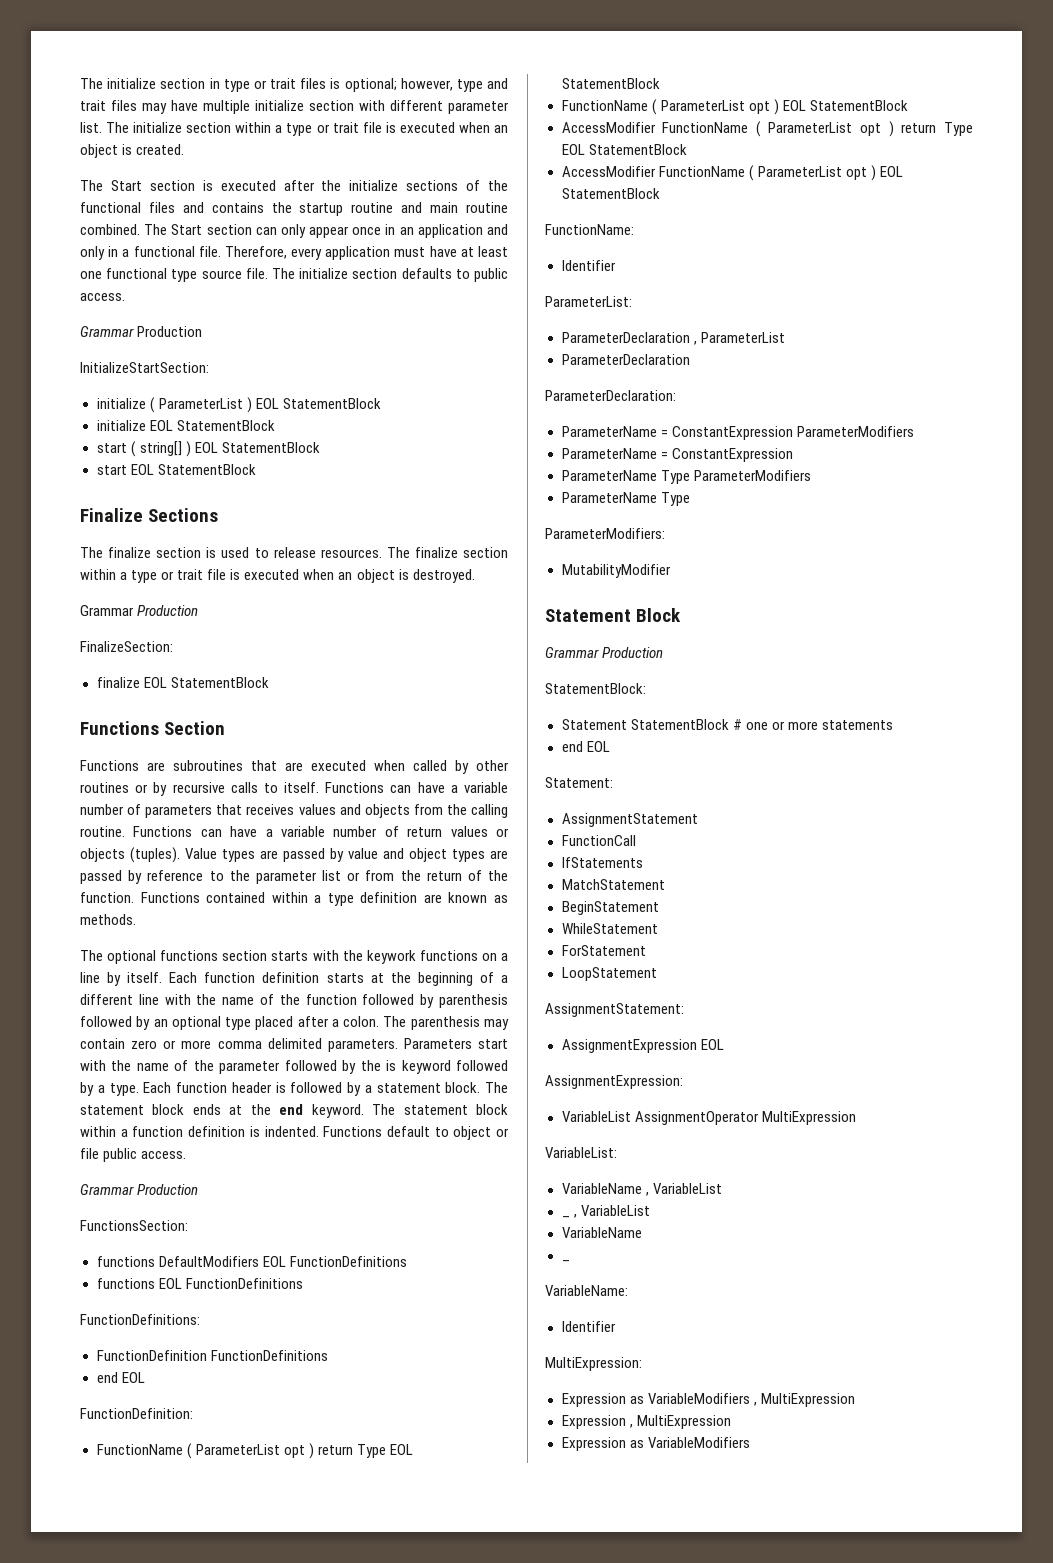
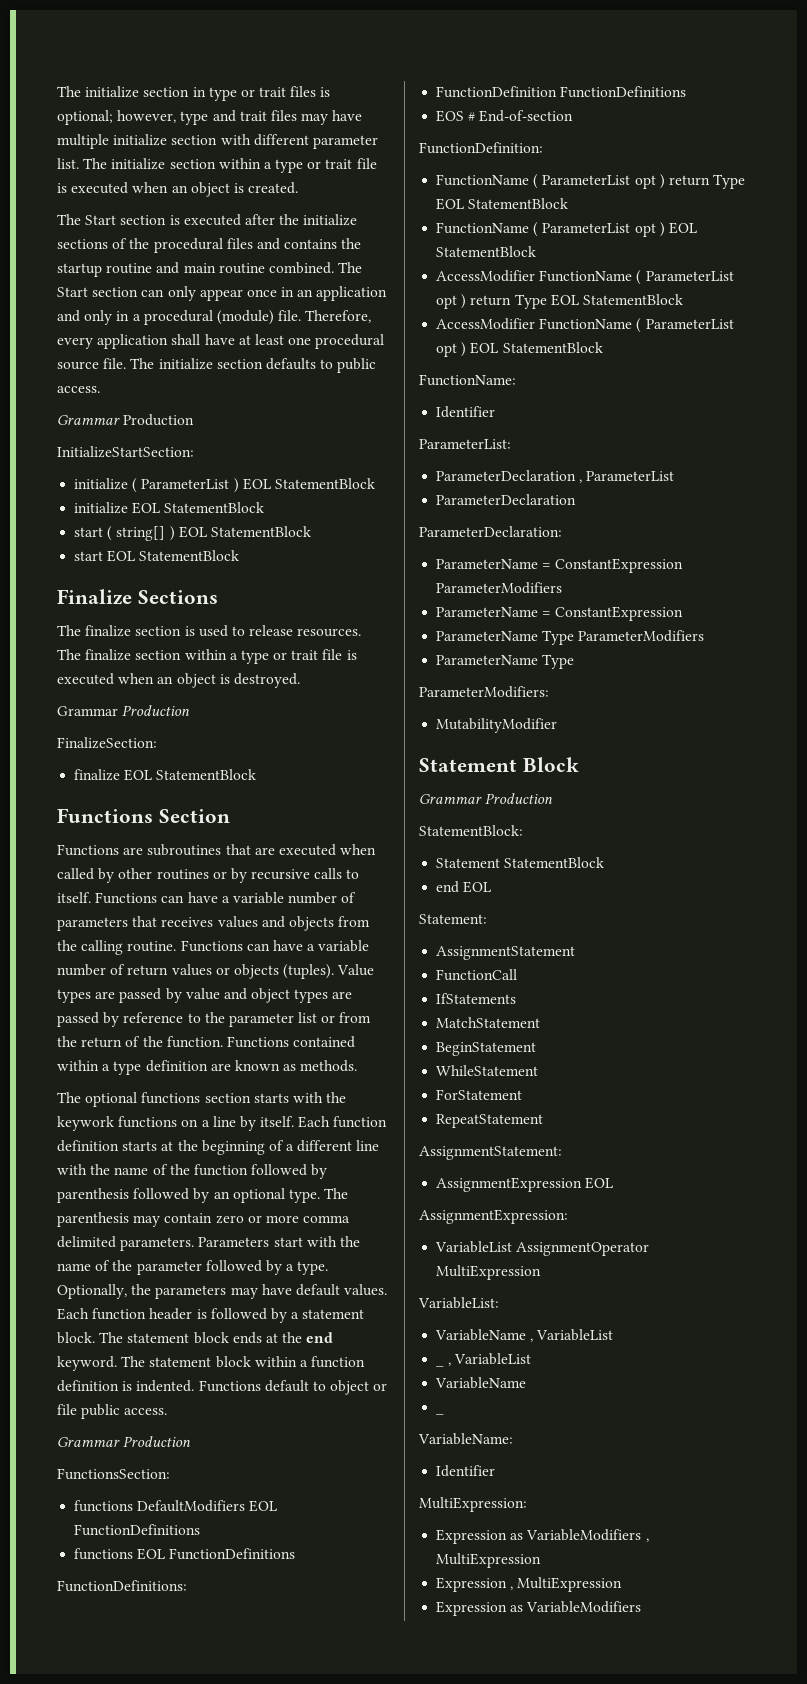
[80,202,141,213] functional -> [153,238,223,253] procedural
[133,246,195,257] functional -> [143,310,274,325] procedural (module)
[394,247,426,257] must -> [171,334,201,345] shall
[106,268,198,282] functional type -> [315,334,385,349] procedural
[225,1016,380,1030] type placed after a colon. -> [288,1189,320,1203] type.
[360,1060,508,1074] [80,1082,139,1096] the is keyword followed by a type. -> [286,1261,329,1275] [57,1284,388,1299] a type. Optionally, the parameters may have default values.
[96,1372,145,1383] end EOL -> [436,110,574,122] EOS # End-of-section
[732,719,893,730] # one or more statements -> (605, 862) none
[561,967,657,981] LoopStatement -> [436,1114,544,1128] RepeatStatement

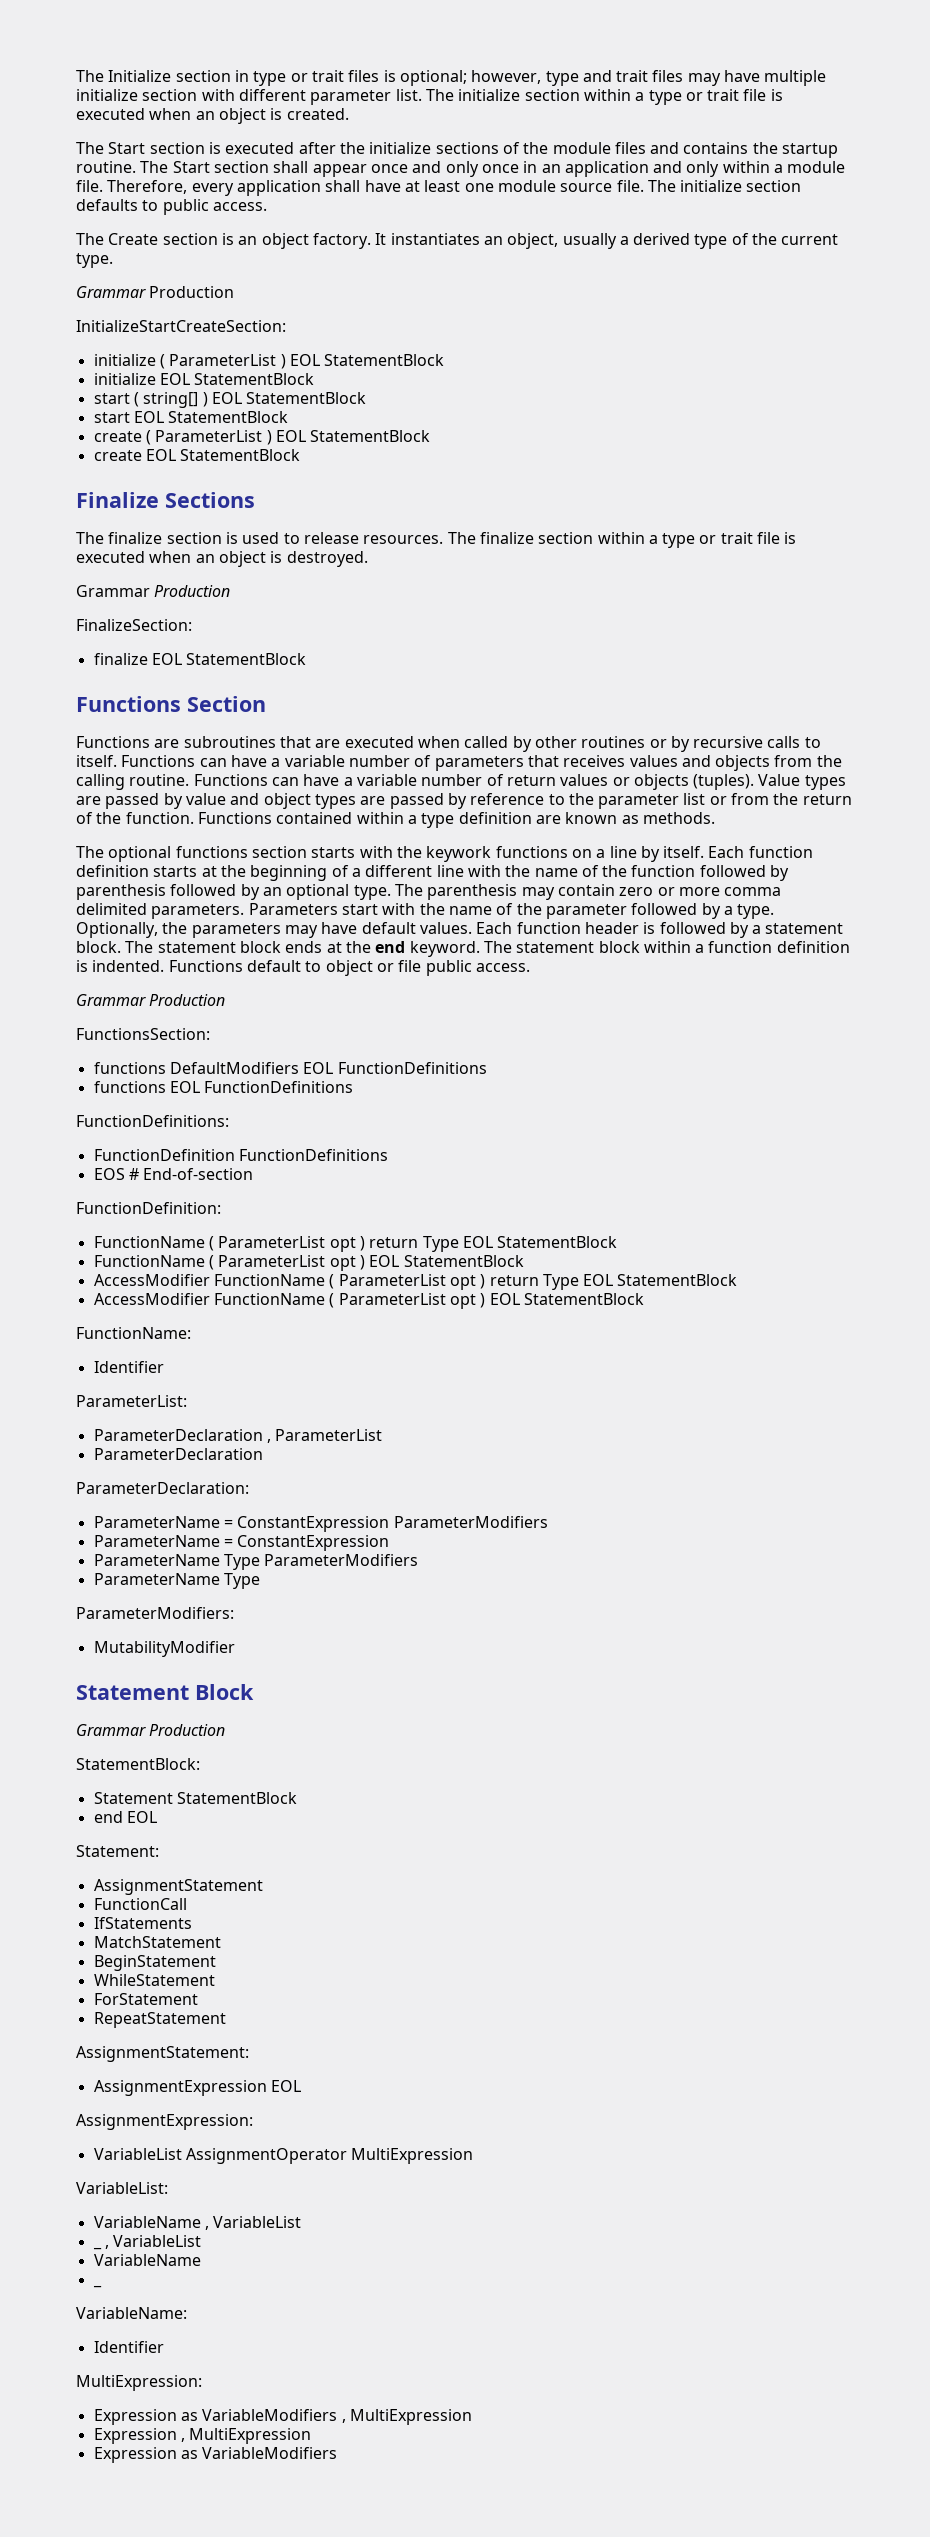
[57,86,140,98] The initialize -> [76,70,172,82] The Initialize
[153,238,223,253] procedural -> [552,142,611,154] module
[106,262,363,274] [57,286,243,301] routine and main routine combined. The Start section can only appear -> [76,161,479,177] routine. The Start section shall appear once and only
[116,310,274,325] in a procedural (module) -> [722,161,846,173] within a module
[315,334,385,349] procedural -> [497,180,556,192] module
[57,414,195,426] [57,446,194,458] // Grammar Production // InitializeStartSection: -> [76,233,839,249] [76,253,113,268] [76,286,235,298] [76,320,286,332] // The Create section is an object factory. It instantiates an object, usually a derived type of the current type. // Grammar Production // InitializeStartCreateSection:
(240, 555) none -> [93,430,431,445] [93,449,301,461] // create ( ParameterList ) EOL StatementBlock // create EOL StatementBlock

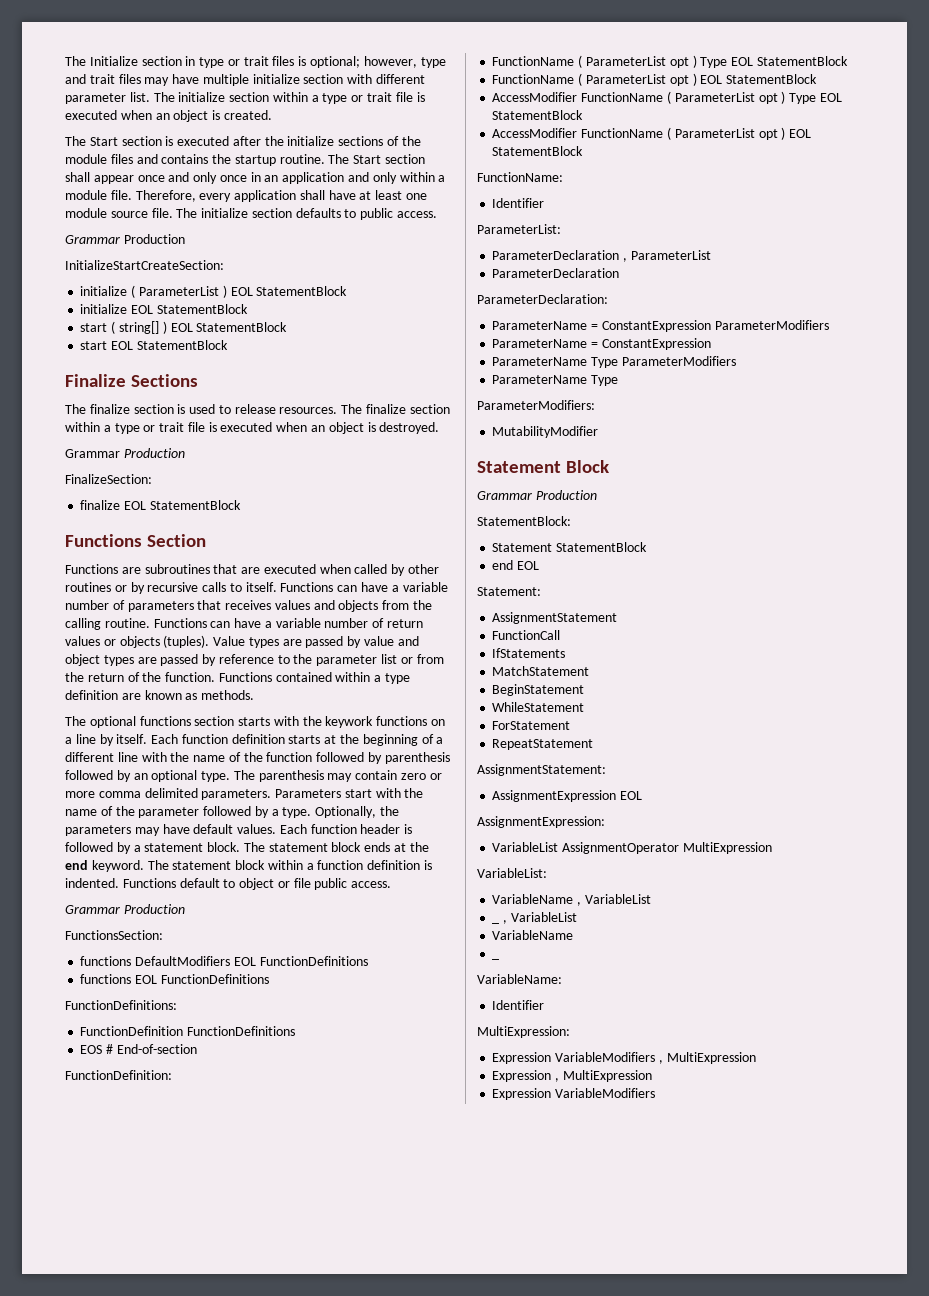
[76,233,839,249] [76,253,113,268] // The Create section is an object factory. It instantiates an object, usually a derived type of the current type. -> (438, 214) none
[93,430,431,445] [93,449,301,461] // create ( ParameterList ) EOL StatementBlock // create EOL StatementBlock -> (228, 345) none
[369,1237,419,1248] return -> (697, 61) none
[489,1275,539,1286] return -> (786, 97) none
[180,2412,198,2421] as -> (552, 1058) none
[180,2450,198,2459] as -> (552, 1094) none

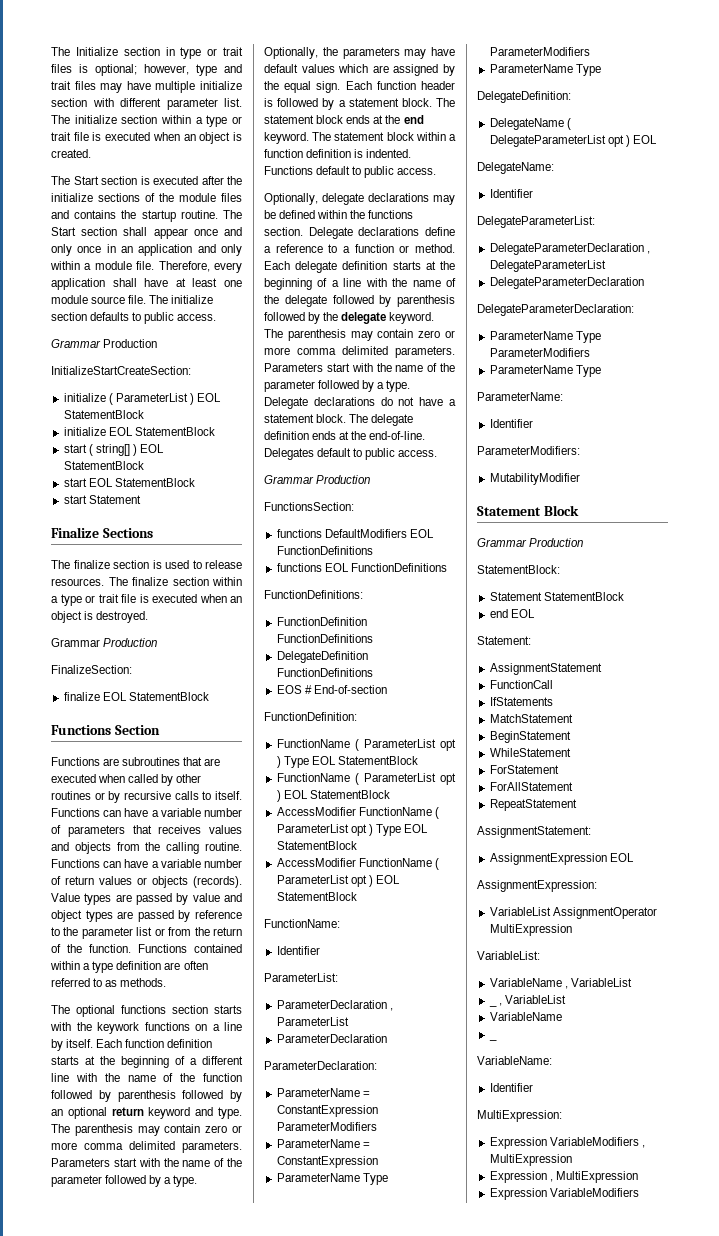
(228, 345) none -> [63,495,141,504] // start Statement
[163,635,210,648] (tuples). -> [193,876,242,888] (records).
[144,690,182,700] known -> [183,961,208,970] [51,978,103,987] often referred to
(198, 776) none -> [111,1107,214,1119] return keyword and
[237,824,277,834] values. -> [301,64,455,76] [264,81,341,93] values which are assigned by the equal sign.
[239,878,311,890] object or file -> [364,166,437,178] [264,193,455,205] [264,210,414,219] [264,227,455,239] [264,244,455,253] [264,261,455,273] [264,278,456,290] [264,295,455,307] [264,312,435,324] [264,329,455,341] [264,346,455,358] [264,363,455,372] [264,380,411,392] [264,397,456,409] [264,414,414,426] [264,431,426,440] [264,448,363,460] public access. // Optionally, delegate declarations may be defined within the functions section. Delegate declarations define a reference to a function or method. Each delegate definition starts at the beginning of a line with the name of the delegate followed by parenthesis followed by the delegate keyword. The parenthesis may contain zero or more comma delimited parameters. Parameters start with the name of the parameter followed by a type. Delegate declarations do not have a statement block. The delegate definition ends at the end-of-line. Delegates default to
(296, 1031) none -> [276,651,368,663] [276,668,373,677] // DelegateDefinition FunctionDefinitions
(619, 380) none -> [477,91,571,103] [489,118,571,130] [489,135,657,147] [477,162,554,174] [489,189,533,198] [477,216,595,228] [489,243,650,255] [489,260,606,272] [489,277,644,289] [477,304,634,316] [489,331,601,343] [489,348,590,357] [489,365,601,377] [477,392,563,401] [489,419,533,428] // DelegateDefinition: // DelegateName ( DelegateParameterList opt ) EOL // DelegateName: // Identifier // DelegateParameterList: // DelegateParameterDeclaration , DelegateParameterList // DelegateParameterDeclaration // DelegateParameterDeclaration: // ParameterName Type ParameterModifiers // ParameterName Type // ParameterName: // Identifier
(571, 725) none -> [489,782,573,791] // ForAllStatement

